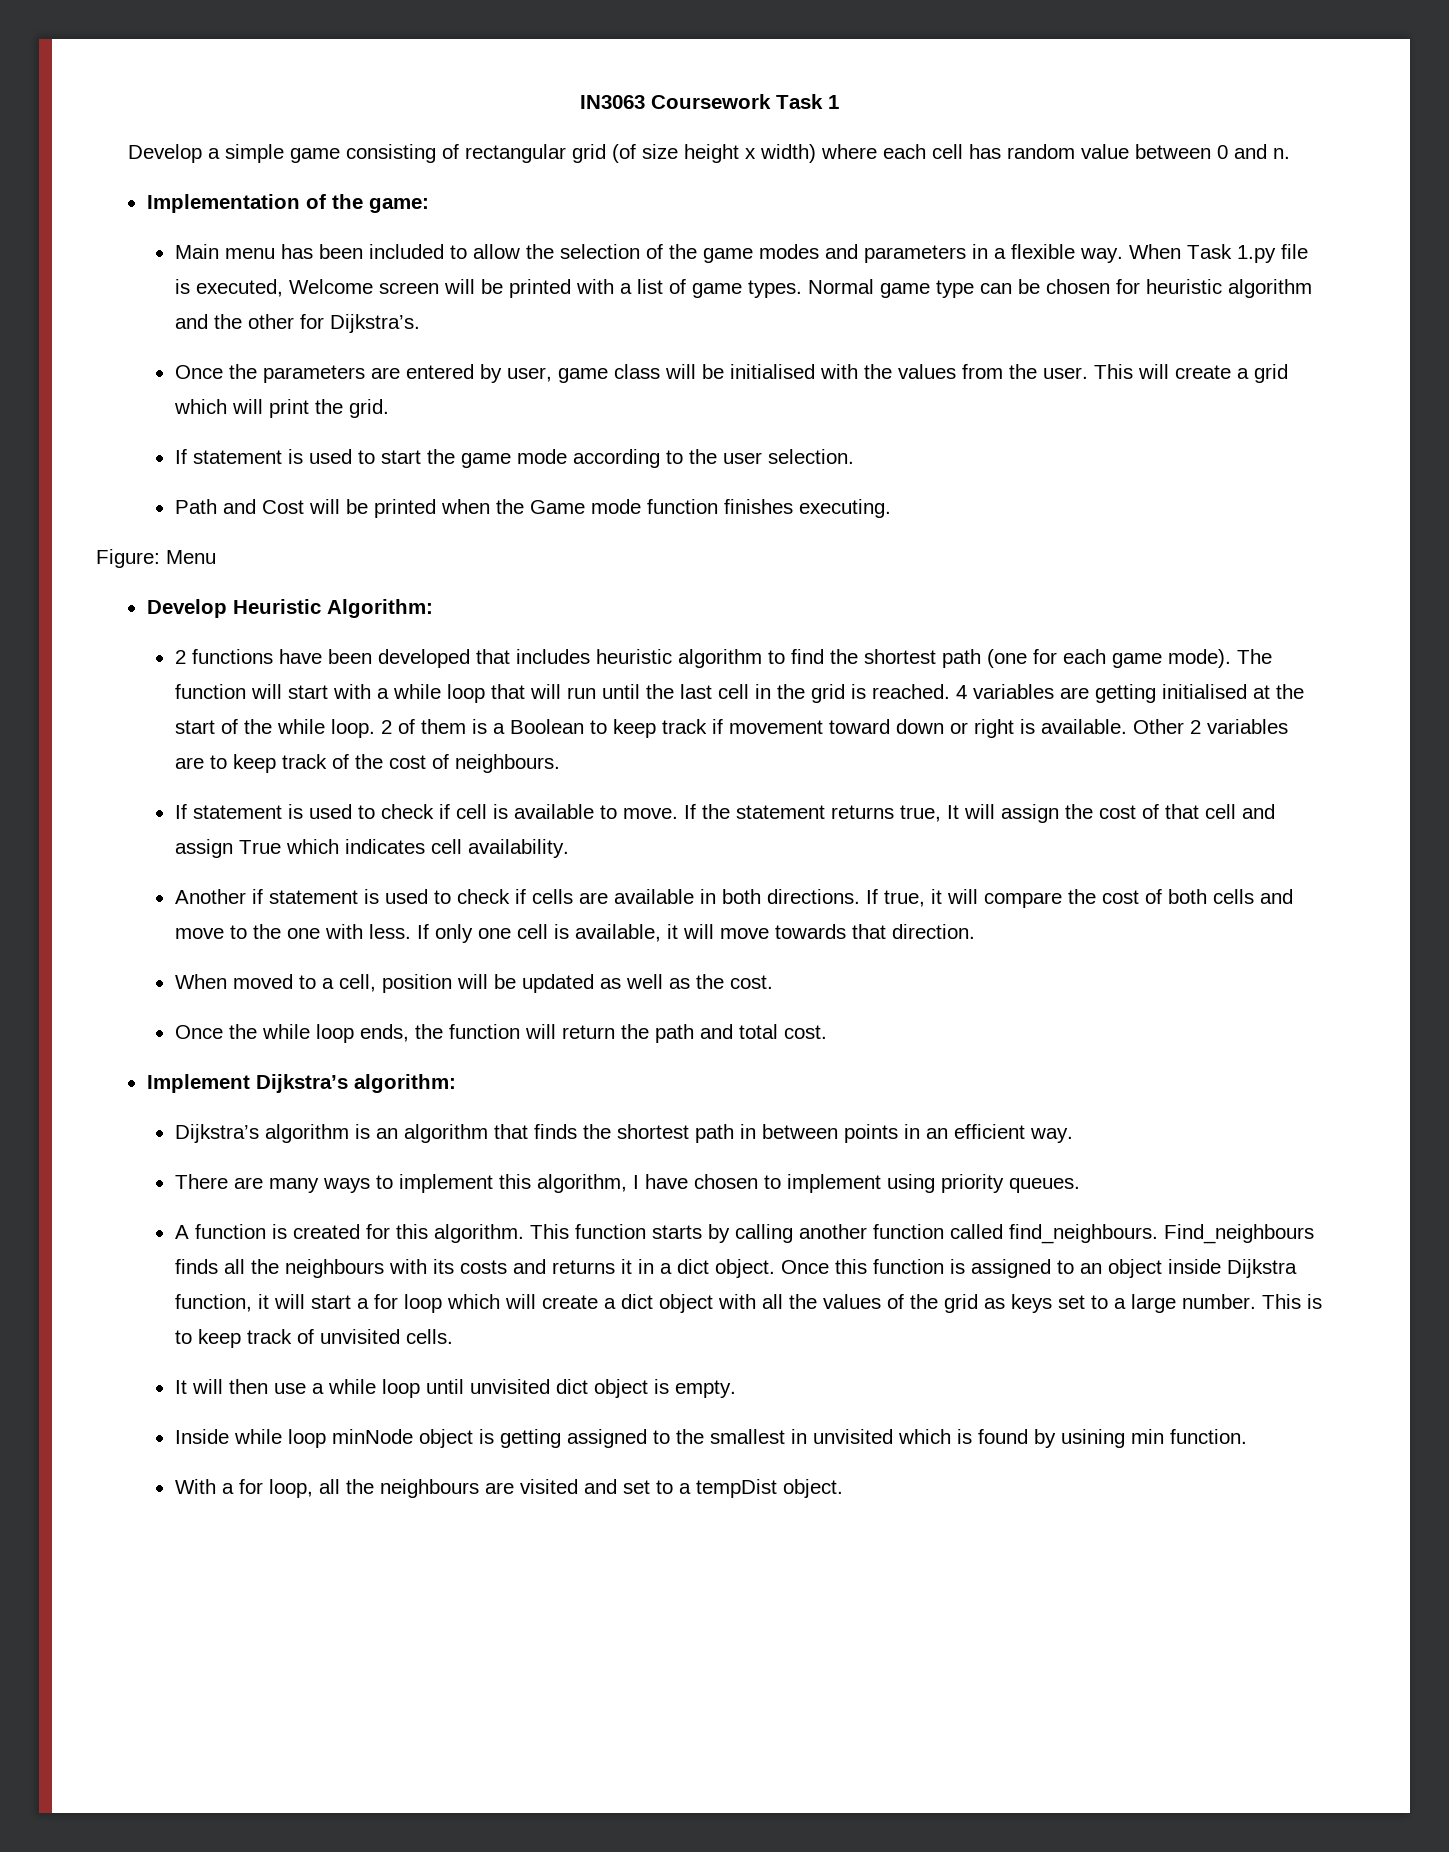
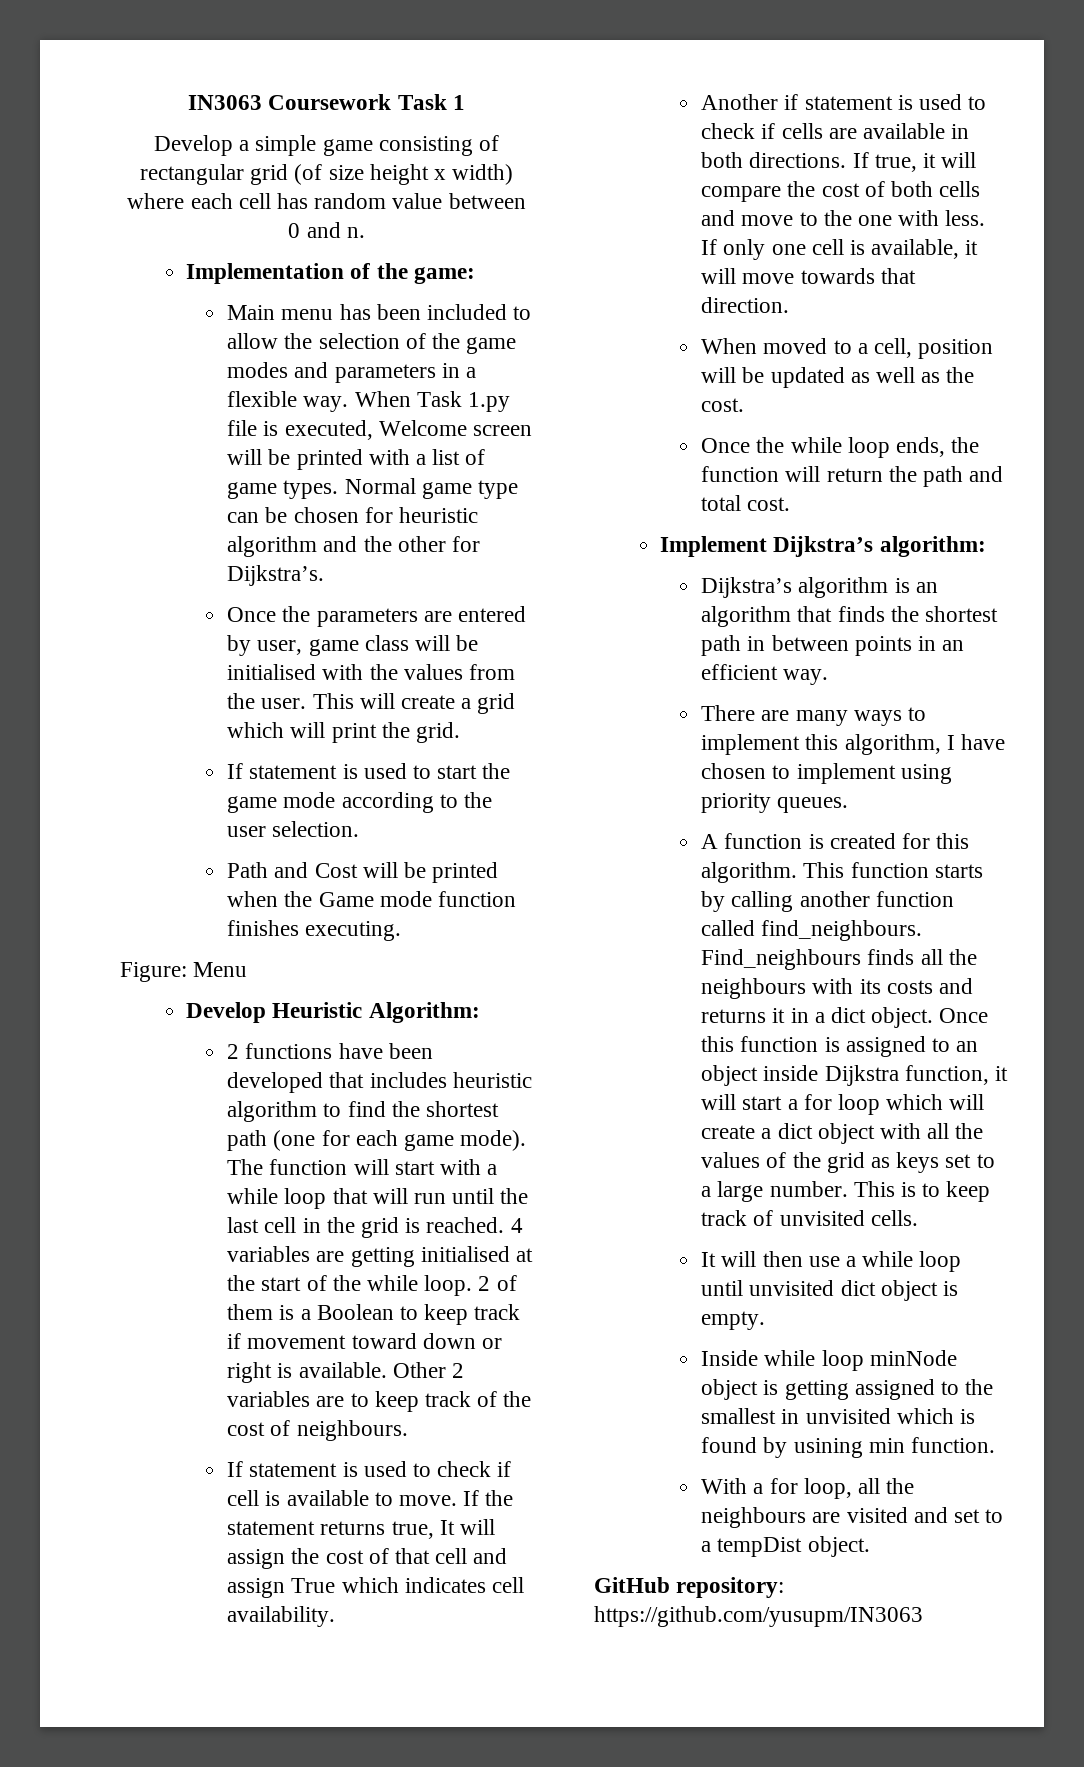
(843, 1488) none -> [594,1577,785,1598] [594,1606,923,1627] // GitHub repository: https://github.com/yusupm/IN3063

